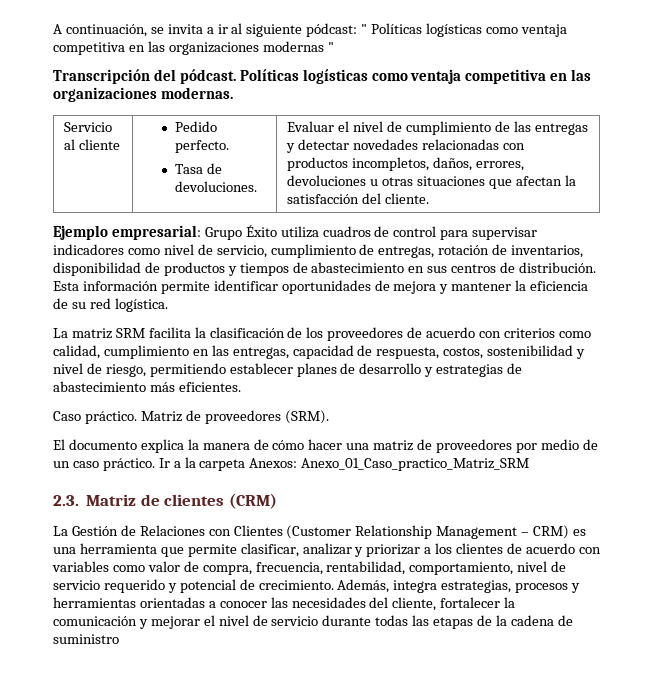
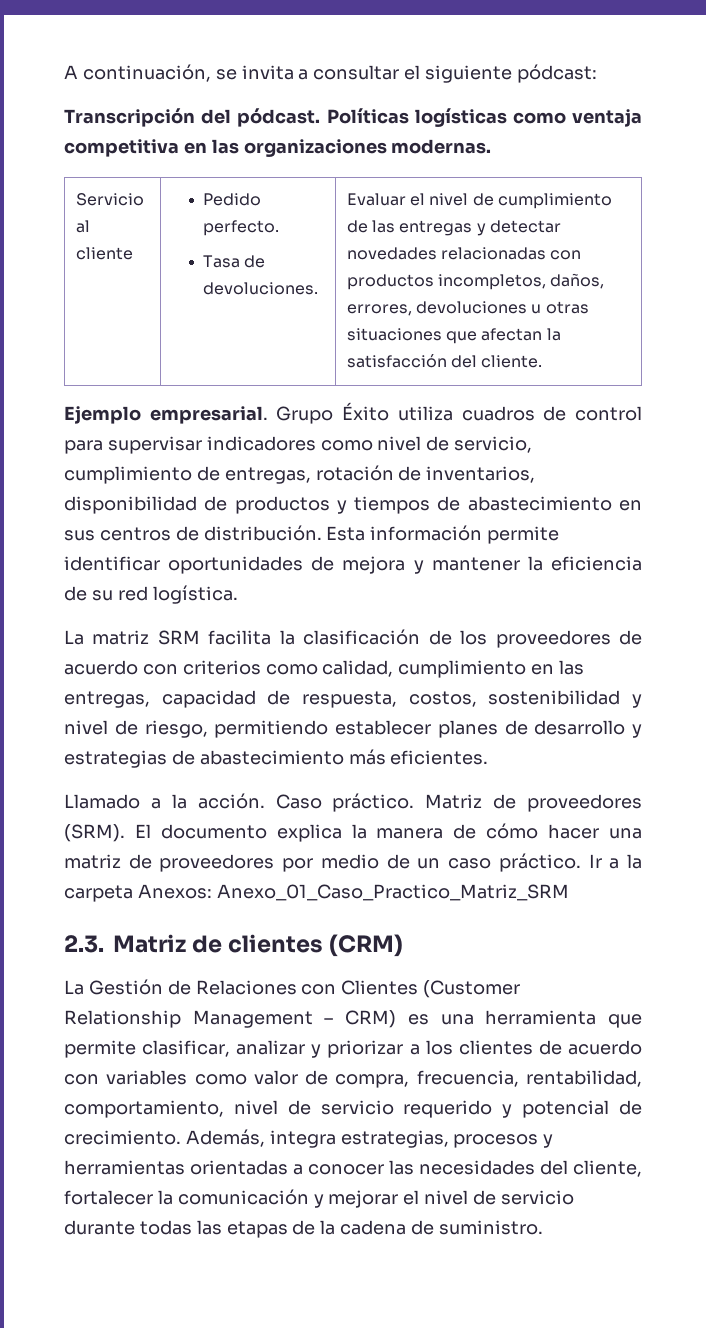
[217,23,243,34] ir al -> [313,65,421,80] consultar el
[361,23,567,37] [53,41,334,55] " Políticas logísticas como ventaja competitiva en las organizaciones modernas " -> (597, 73) none
[111,225,201,240] empresarial: -> [149,406,268,424] empresarial.
(241, 387) none -> [64,793,265,809] Llamado a la acción.
(329, 417) // -> (125, 833) none
[301,458,530,471] Anexo_01_Caso_practico_Matriz_SRM -> [216,884,569,901] Anexo_01_Caso_Practico_Matriz_SRM
[53,634,119,644] suministro -> [438,1220,543,1235] suministro.

